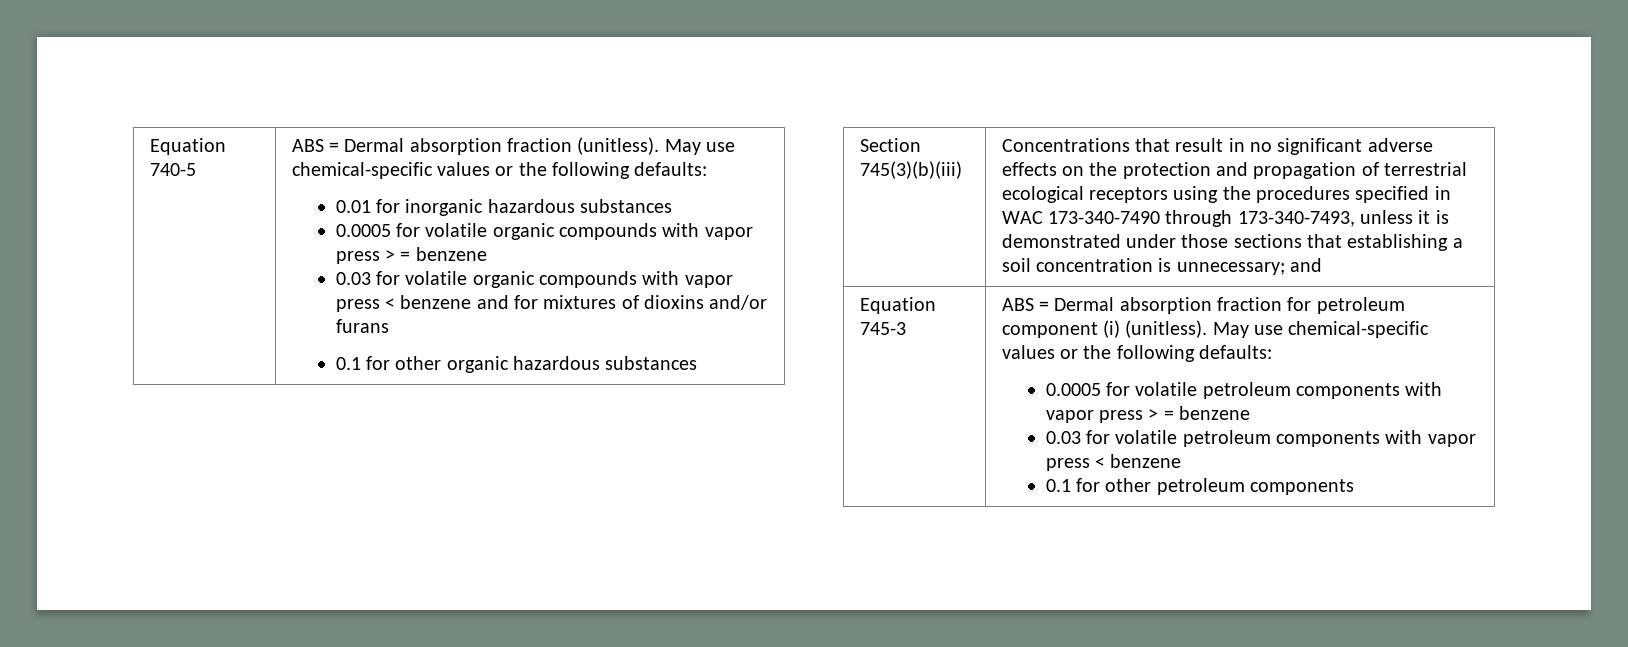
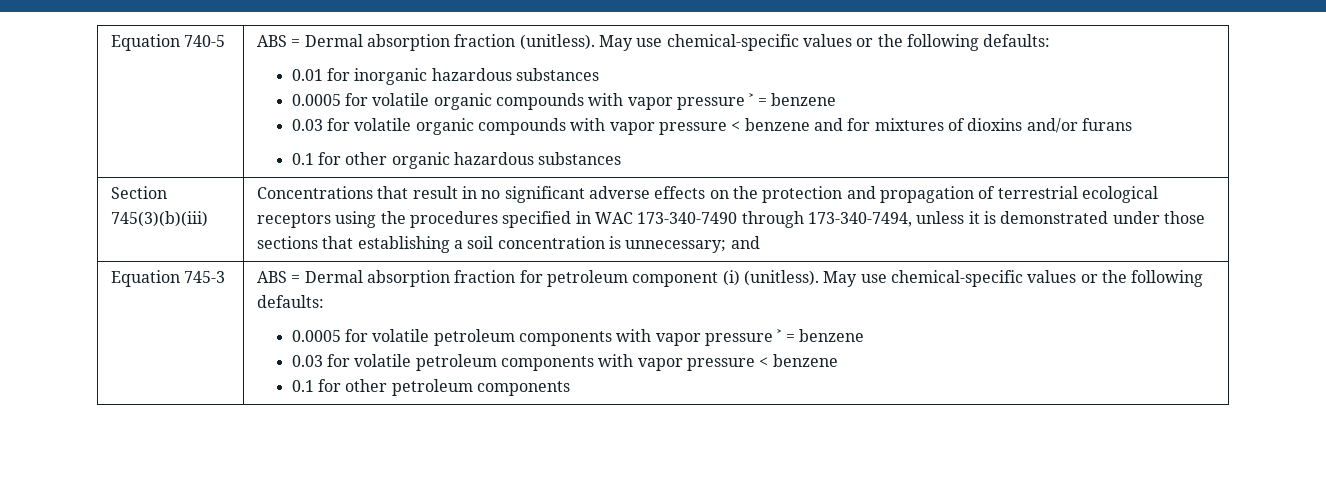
[335,251,380,264] press -> [677,97,746,110] pressure
[335,299,380,312] press -> [659,122,728,135] pressure
[1237,211,1355,227] 173-340-7493, -> [807,212,912,227] 173-340-7494,
[1099,410,1144,423] press -> [705,333,774,346] pressure
[1045,458,1090,471] press -> [687,358,756,371] pressure

